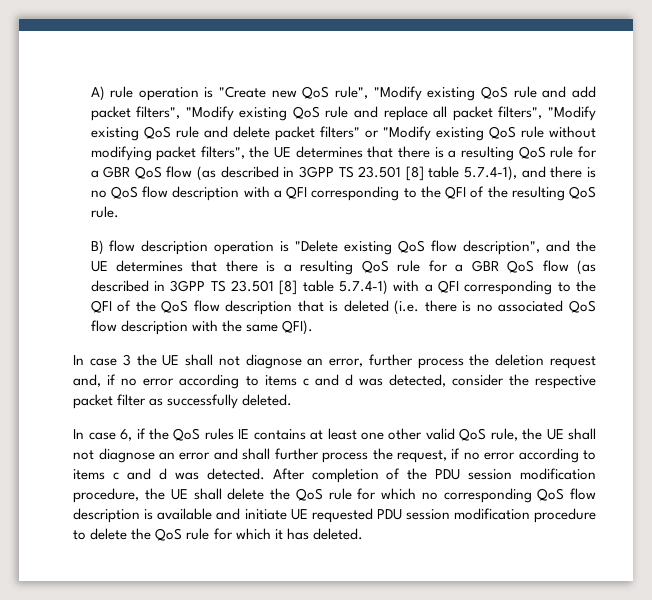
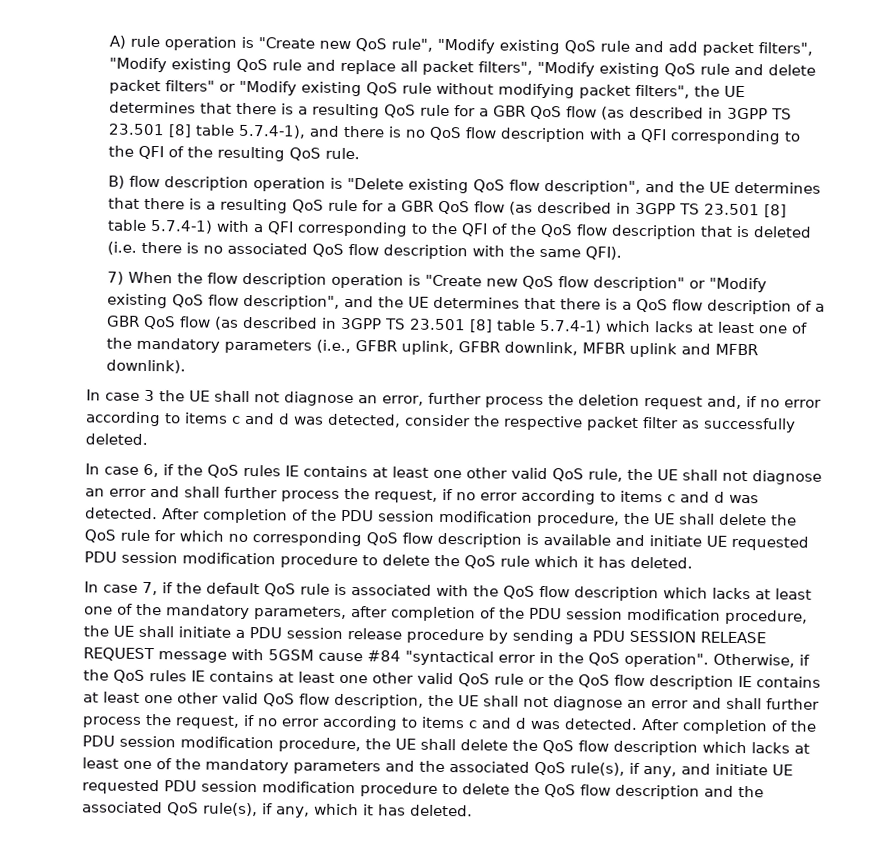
(313, 327) none -> [107,271,768,293] [107,293,826,315] [106,315,809,334] [106,337,759,358] [106,359,187,374] // 7) When the flow description operation is "Create new QoS flow description" or "Modify existing QoS flow description", and the UE determines that there is a QoS flow description of a GBR QoS flow (as described in 3GPP TS 23.501 [8] table 5.7.4-1) which lacks at least one of the mandatory parameters (i.e., GFBR uplink, GFBR downlink, MFBR uplink and MFBR downlink).
[213,528,363,540] for which it has deleted. -> [534,555,694,569] [84,581,813,602] [84,603,809,625] [83,625,767,645] [83,647,811,668] [83,669,822,690] [83,691,821,711] [82,713,818,735] [82,735,811,756] [82,757,794,778] [82,779,765,800] [82,801,474,818] which it has deleted. // In case 7, if the default QoS rule is associated with the QoS flow description which lacks at least one of the mandatory parameters, after completion of the PDU session modification procedure, the UE shall initiate a PDU session release procedure by sending a PDU SESSION RELEASE REQUEST message with 5GSM cause #84 "syntactical error in the QoS operation". Otherwise, if the QoS rules IE contains at least one other valid QoS rule or the QoS flow description IE contains at least one other valid QoS flow description, the UE shall not diagnose an error and shall further process the request, if no error according to items c and d was detected. After completion of the PDU session modification procedure, the UE shall delete the QoS flow description which lacks at least one of the mandatory parameters and the associated QoS rule(s), if any, and initiate UE requested PDU session modification procedure to delete the QoS flow description and the associated QoS rule(s), if any, which it has deleted.

